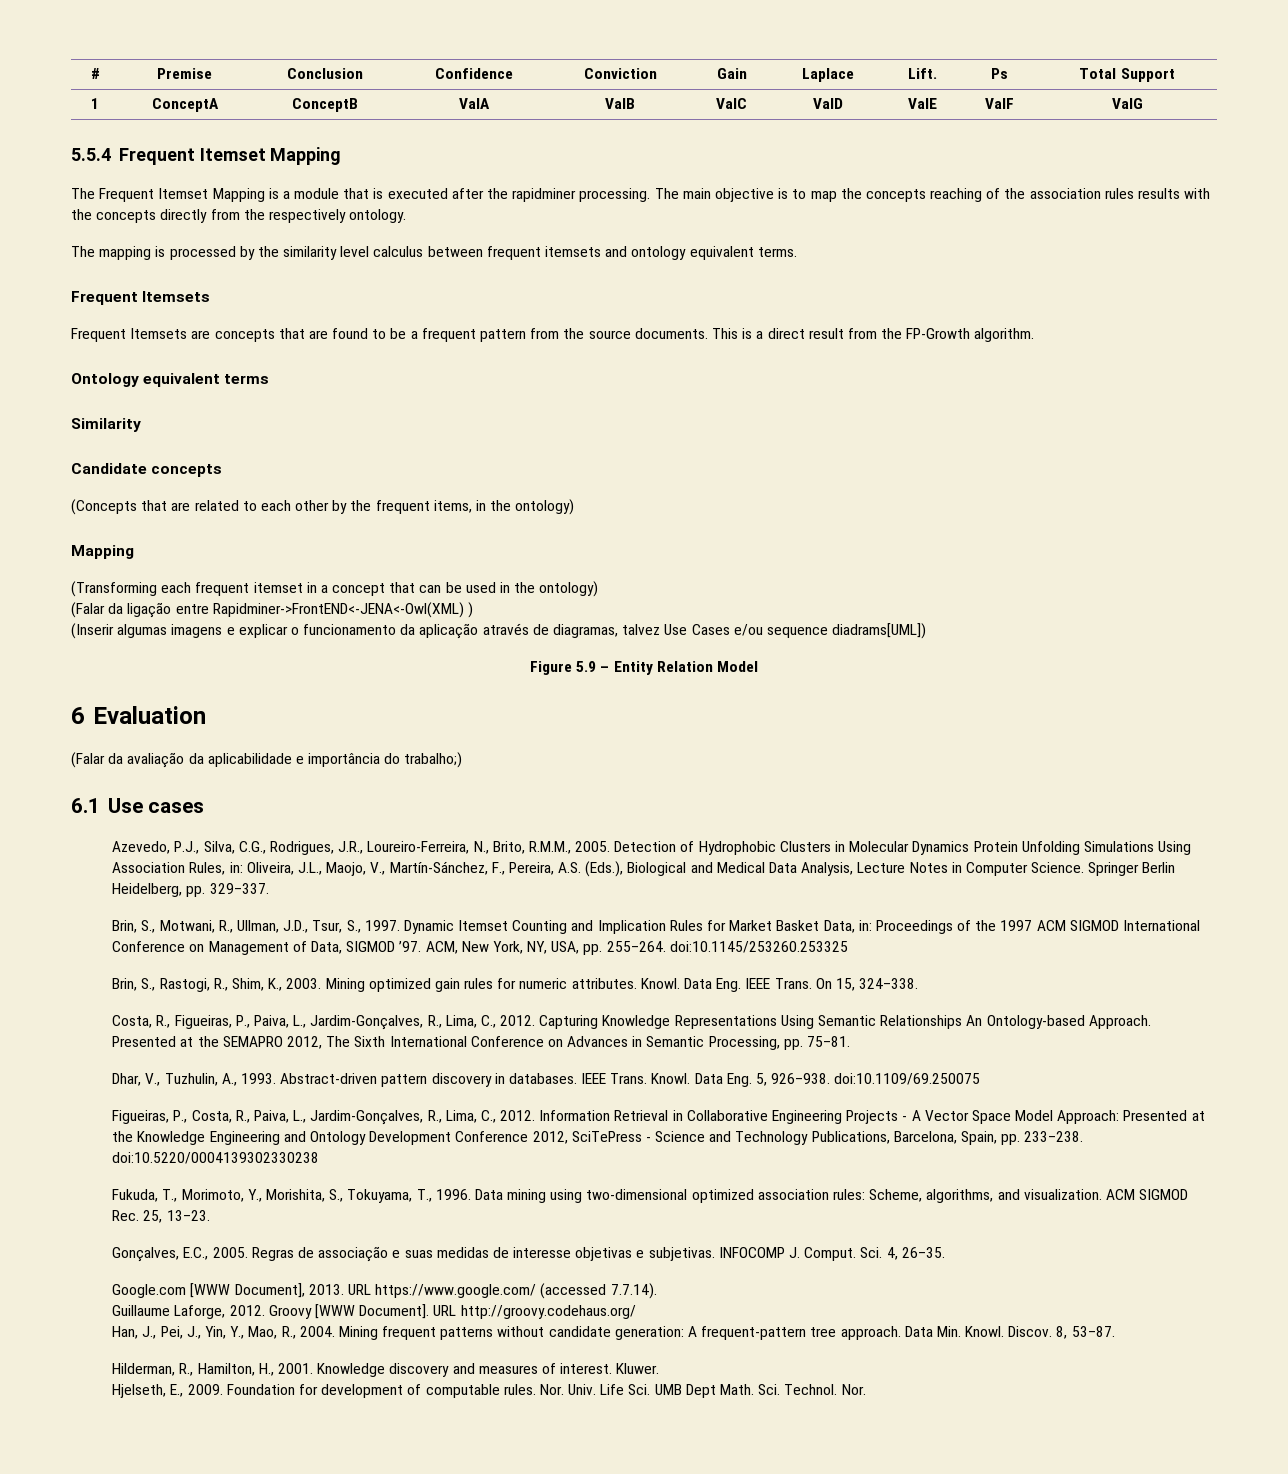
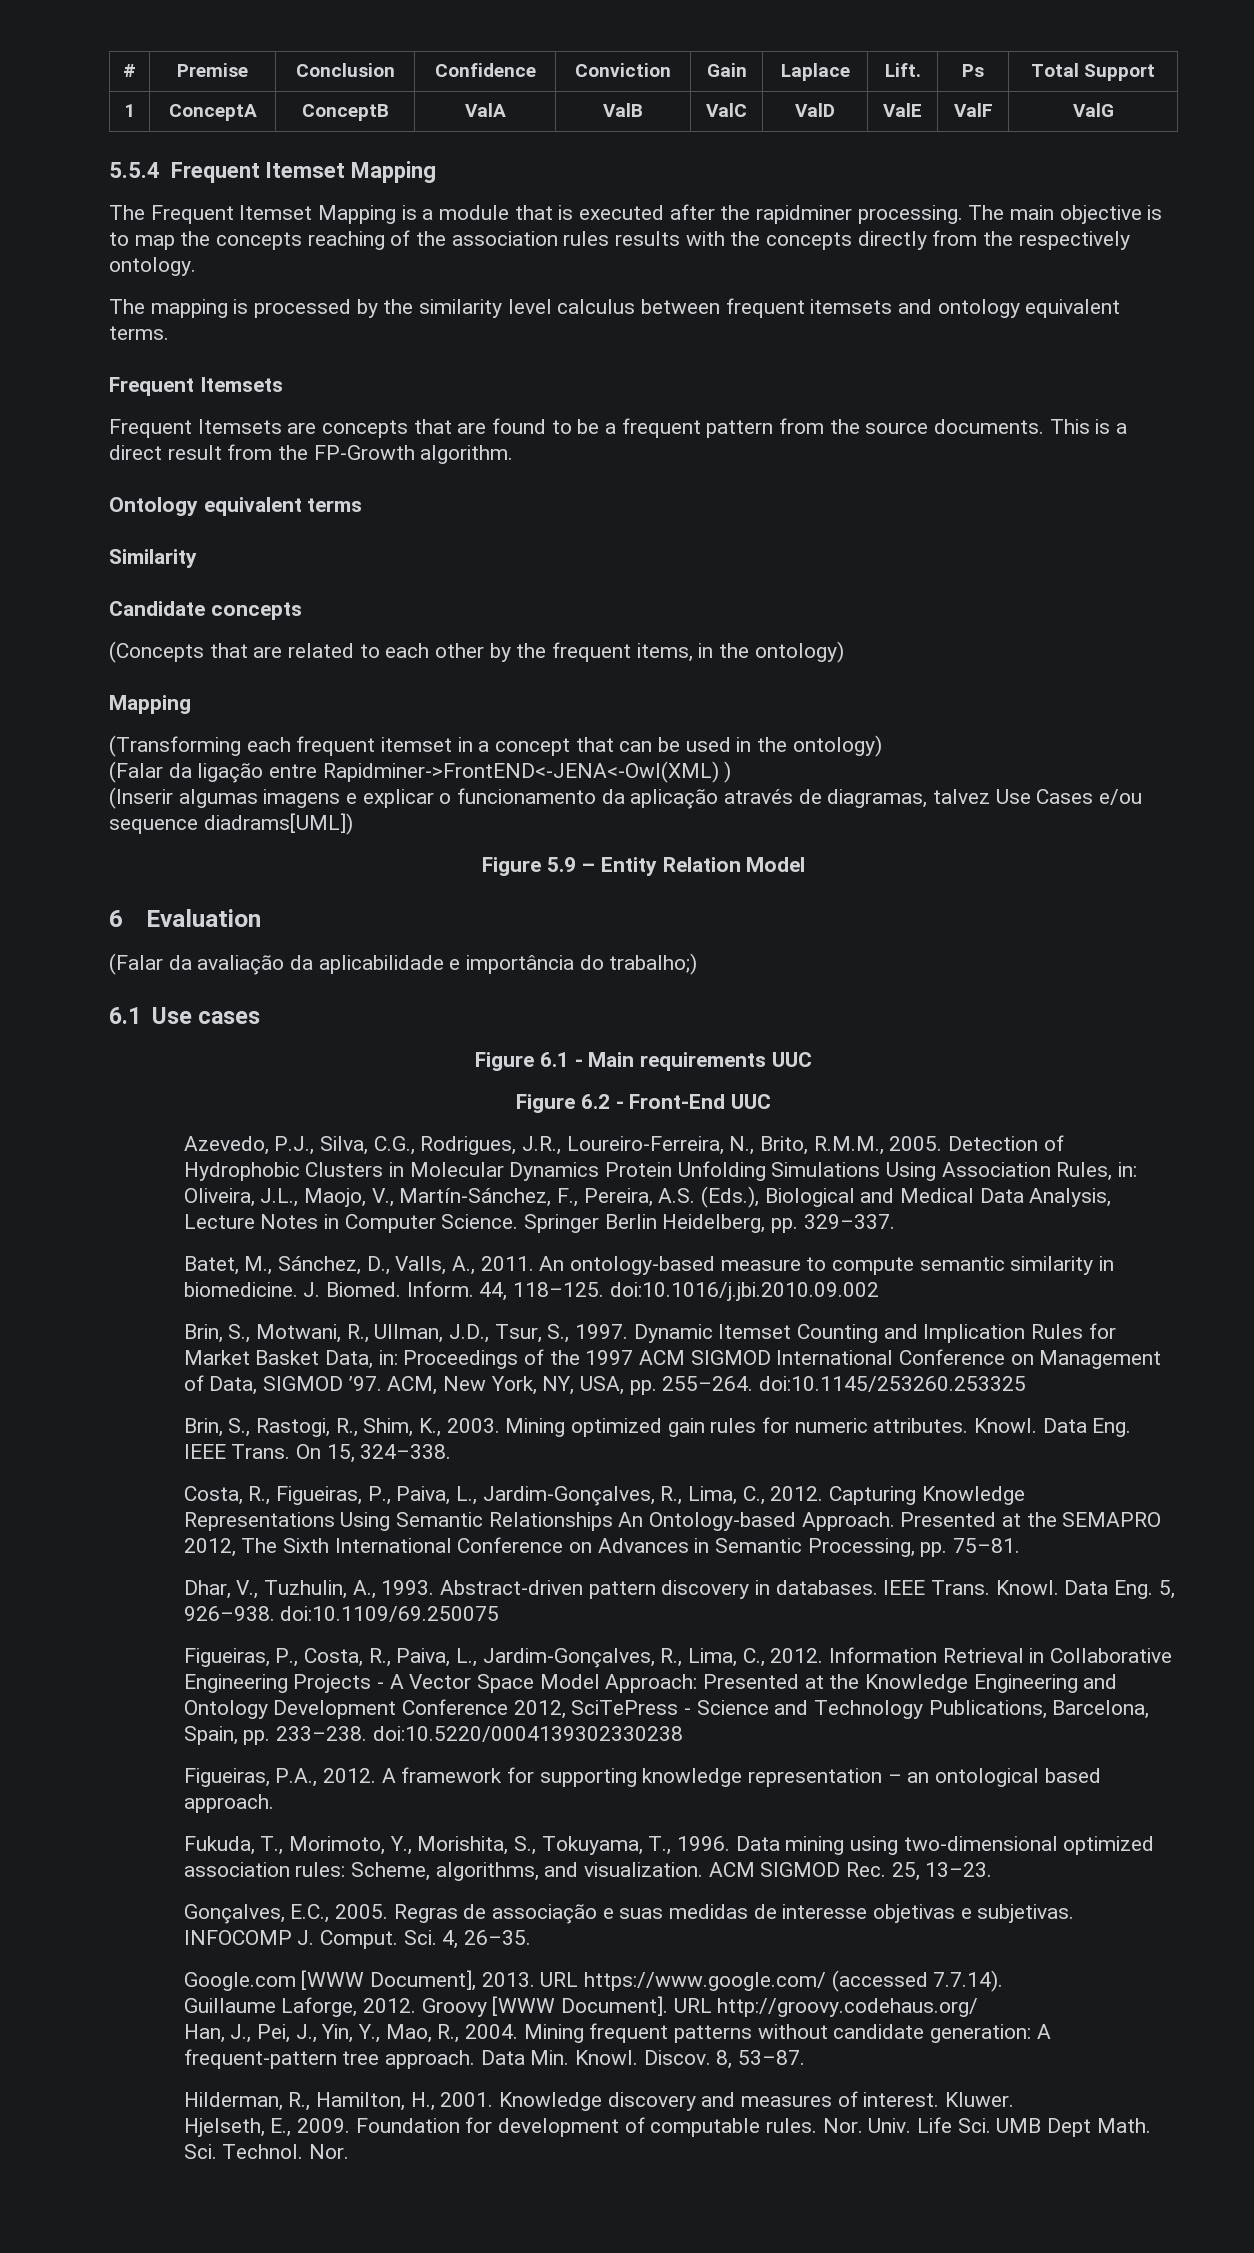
(205, 807) none -> [475,1052,812,1071] [516,1094,771,1113] // Figure 6.1 - Main requirements UUC // Figure 6.2 - Front-End UUC
(269, 888) none -> [183,1256,1114,1275] [183,1281,879,1301] // Batet, M., Sánchez, D., Valls, A., 2011. An ontology-based measure to compute semantic similarity in biomedicine. J. Biomed. Inform. 44, 118–125. doi:10.1016/j.jbi.2010.09.002
(320, 1158) none -> [183,1767,1101,1787] [183,1794,274,1813] // Figueiras, P.A., 2012. A framework for supporting knowledge representation – an ontological based approach.

